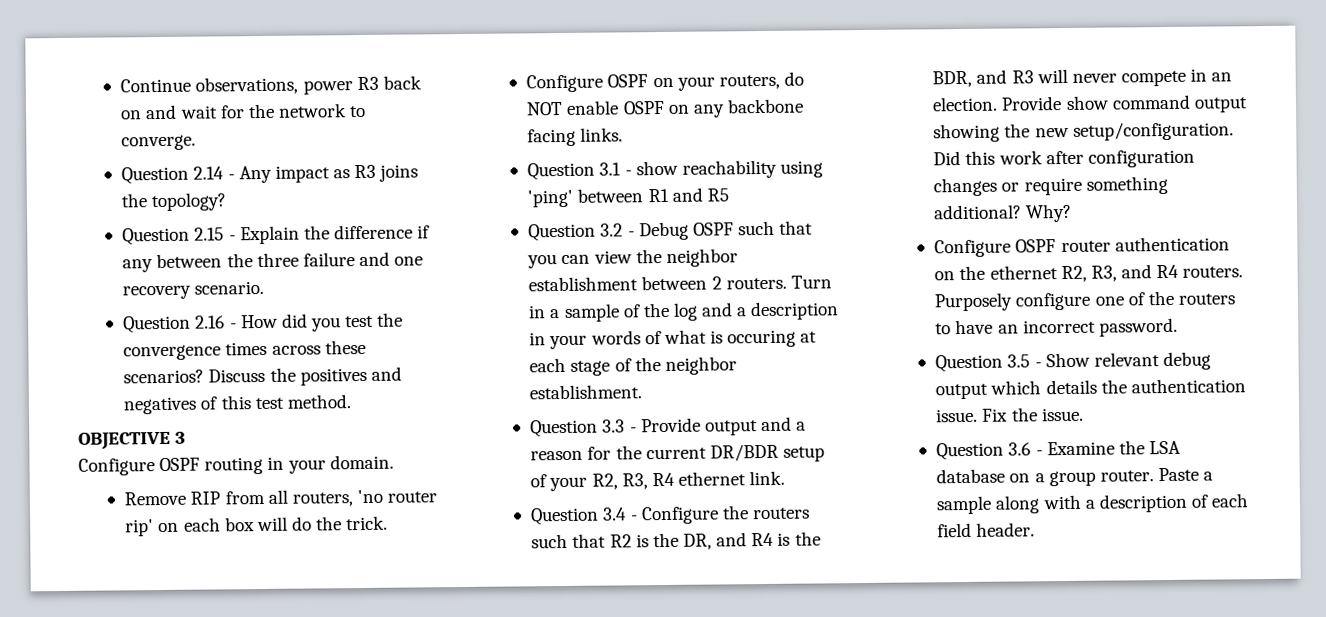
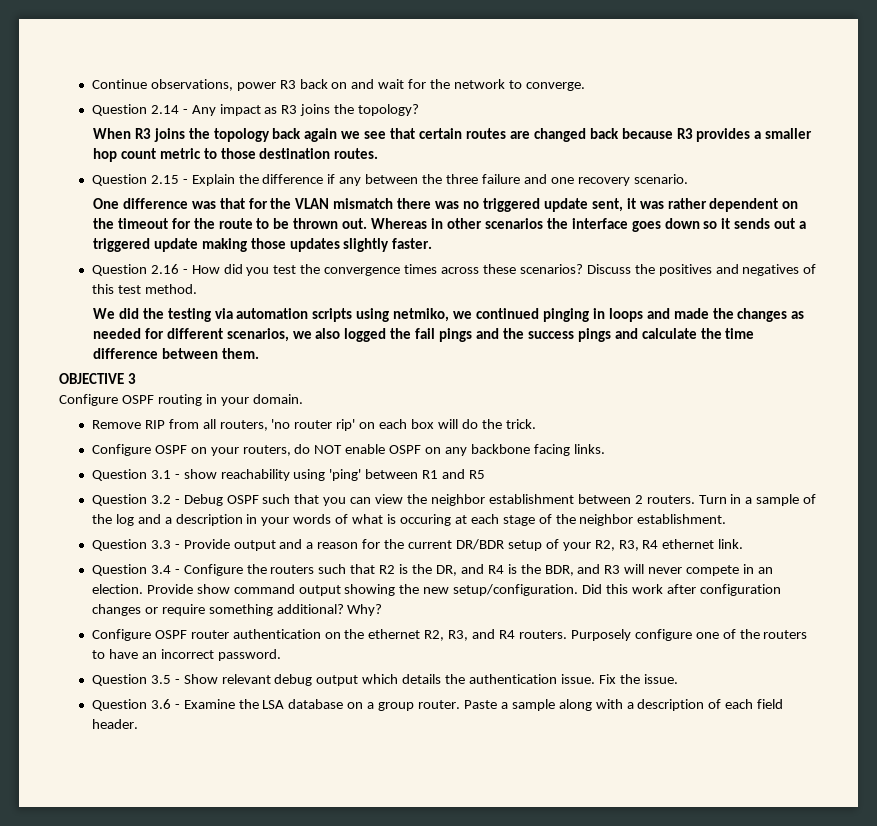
(228, 202) none -> [92,128,813,142] [92,148,379,162] // When R3 joins the topology back again we see that certain routes are changed back because R3 provides a smaller hop count metric to those destination routes.
(265, 287) none -> [92,198,799,212] [92,218,807,232] [92,238,433,252] // One difference was that for the VLAN mismatch there was no triggered update sent, it was rather dependent on the timeout for the route to be thrown out. Whereas in other scenarios the interface goes down so it sends out a triggered update making those updates slightly faster.
(351, 401) none -> [92,308,805,322] [92,328,755,342] [92,348,259,359] // We did the testing via automation scripts using netmiko, we continued pinging in loops and made the changes as needed for different scenarios, we also logged the fail pings and the success pings and calculate the time difference between them.

